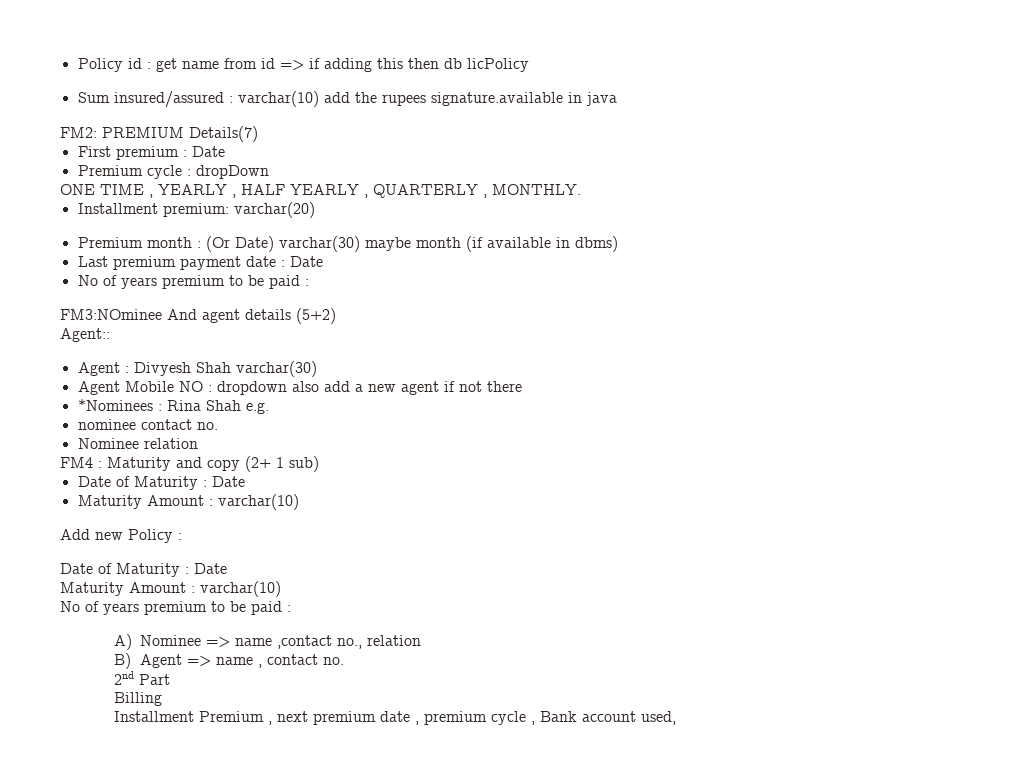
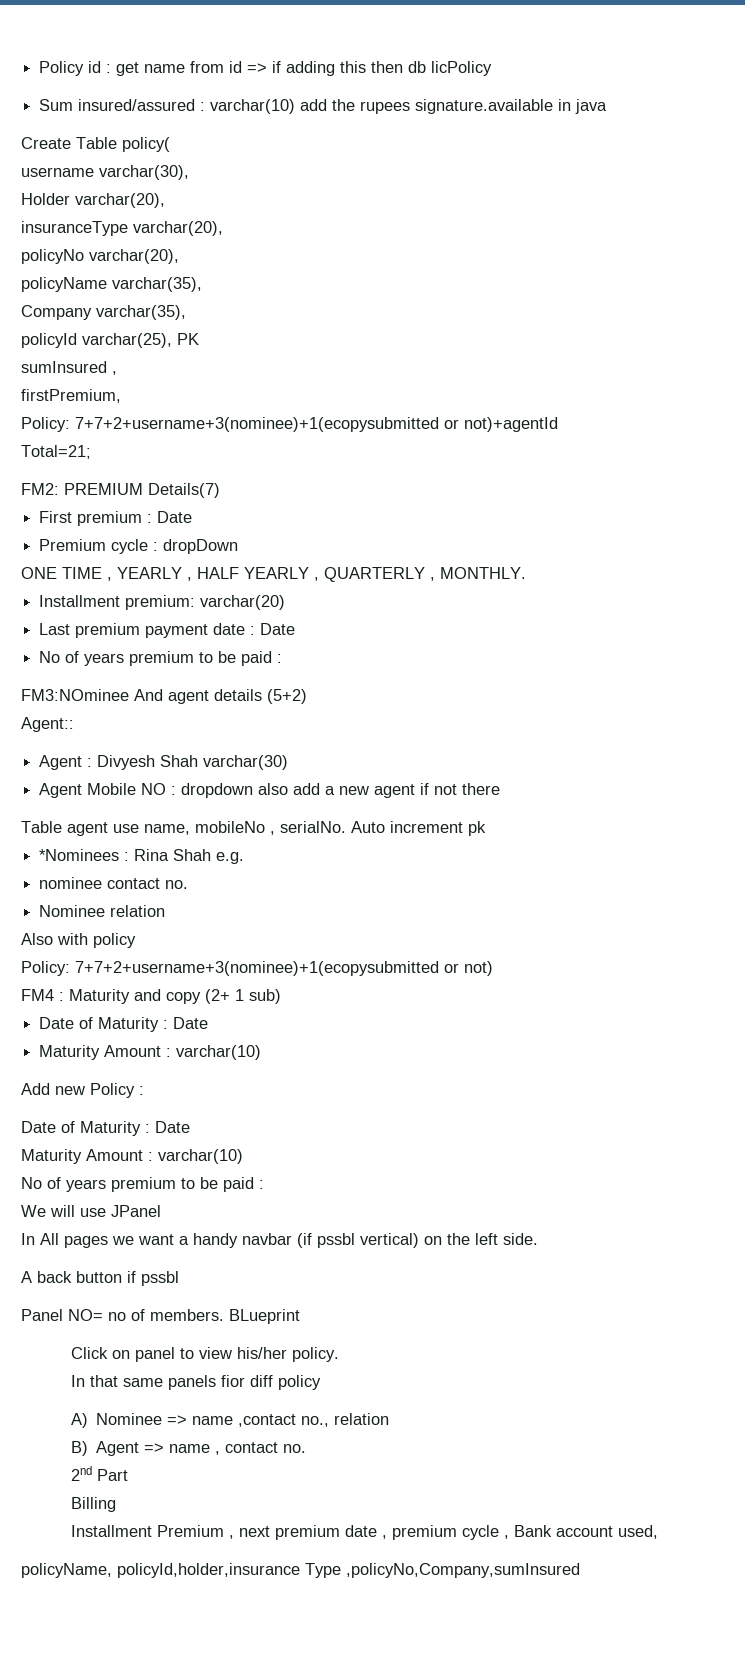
(617, 99) none -> [21,137,170,152] [21,165,189,180] [21,193,165,208] [21,221,223,236] [21,249,179,264] [21,277,202,292] [21,305,186,320] [21,333,199,348] [21,361,117,375] [21,389,121,403] [21,417,558,432] [21,445,91,459] // Create Table policy( // username varchar(30), // Holder varchar(20), // insuranceType varchar(20), // policyNo varchar(20), // policyName varchar(35), // Company varchar(35), // policyId varchar(25), PK // sumInsured , // firstPremium, // Policy: 7+7+2+username+3(nominee)+1(ecopysubmitted or not)+agentId // Total=21;
[77,236,618,252] // Premium month : (Or Date) varchar(30) maybe month (if available in dbms) -> (286, 602) none
(522, 386) none -> [21,821,486,836] // Table agent use name, mobileNo , serialNo. Auto increment pk
(198, 443) none -> [21,933,136,948] [21,961,493,976] // Also with policy // Policy: 7+7+2+username+3(nominee)+1(ecopysubmitted or not)
(291, 608) none -> [21,1205,161,1217] [21,1233,538,1248] [21,1271,179,1286] [21,1309,300,1324] [70,1347,339,1362] [70,1375,321,1390] // We will use JPanel // In All pages we want a handy navbar (if pssbl vertical) on the left side. // A back button if pssbl // Panel NO= no of members. BLueprint // Click on panel to view his/her policy. // In that same panels fior diff policy
(676, 718) none -> [21,1563,580,1578] // policyName, policyId,holder,insurance Type ,policyNo,Company,sumInsured

